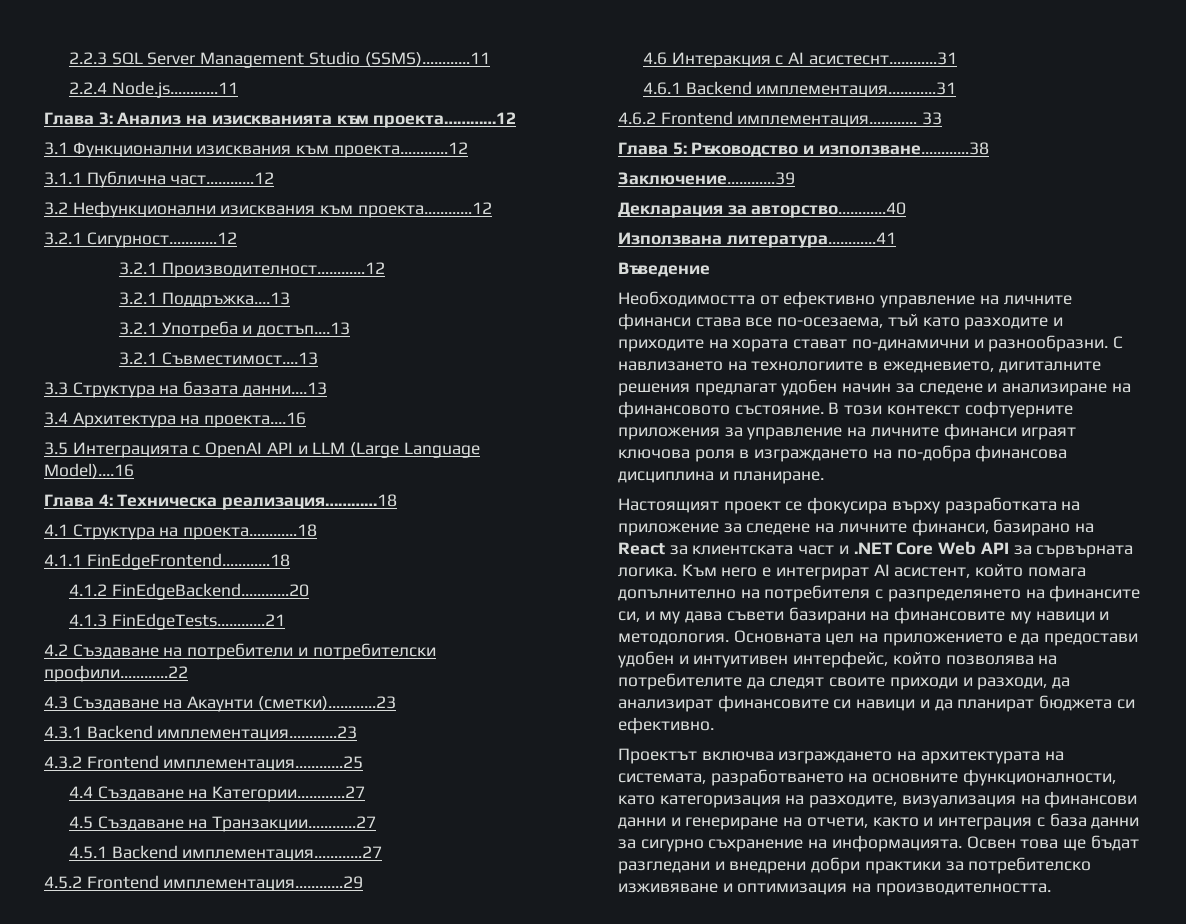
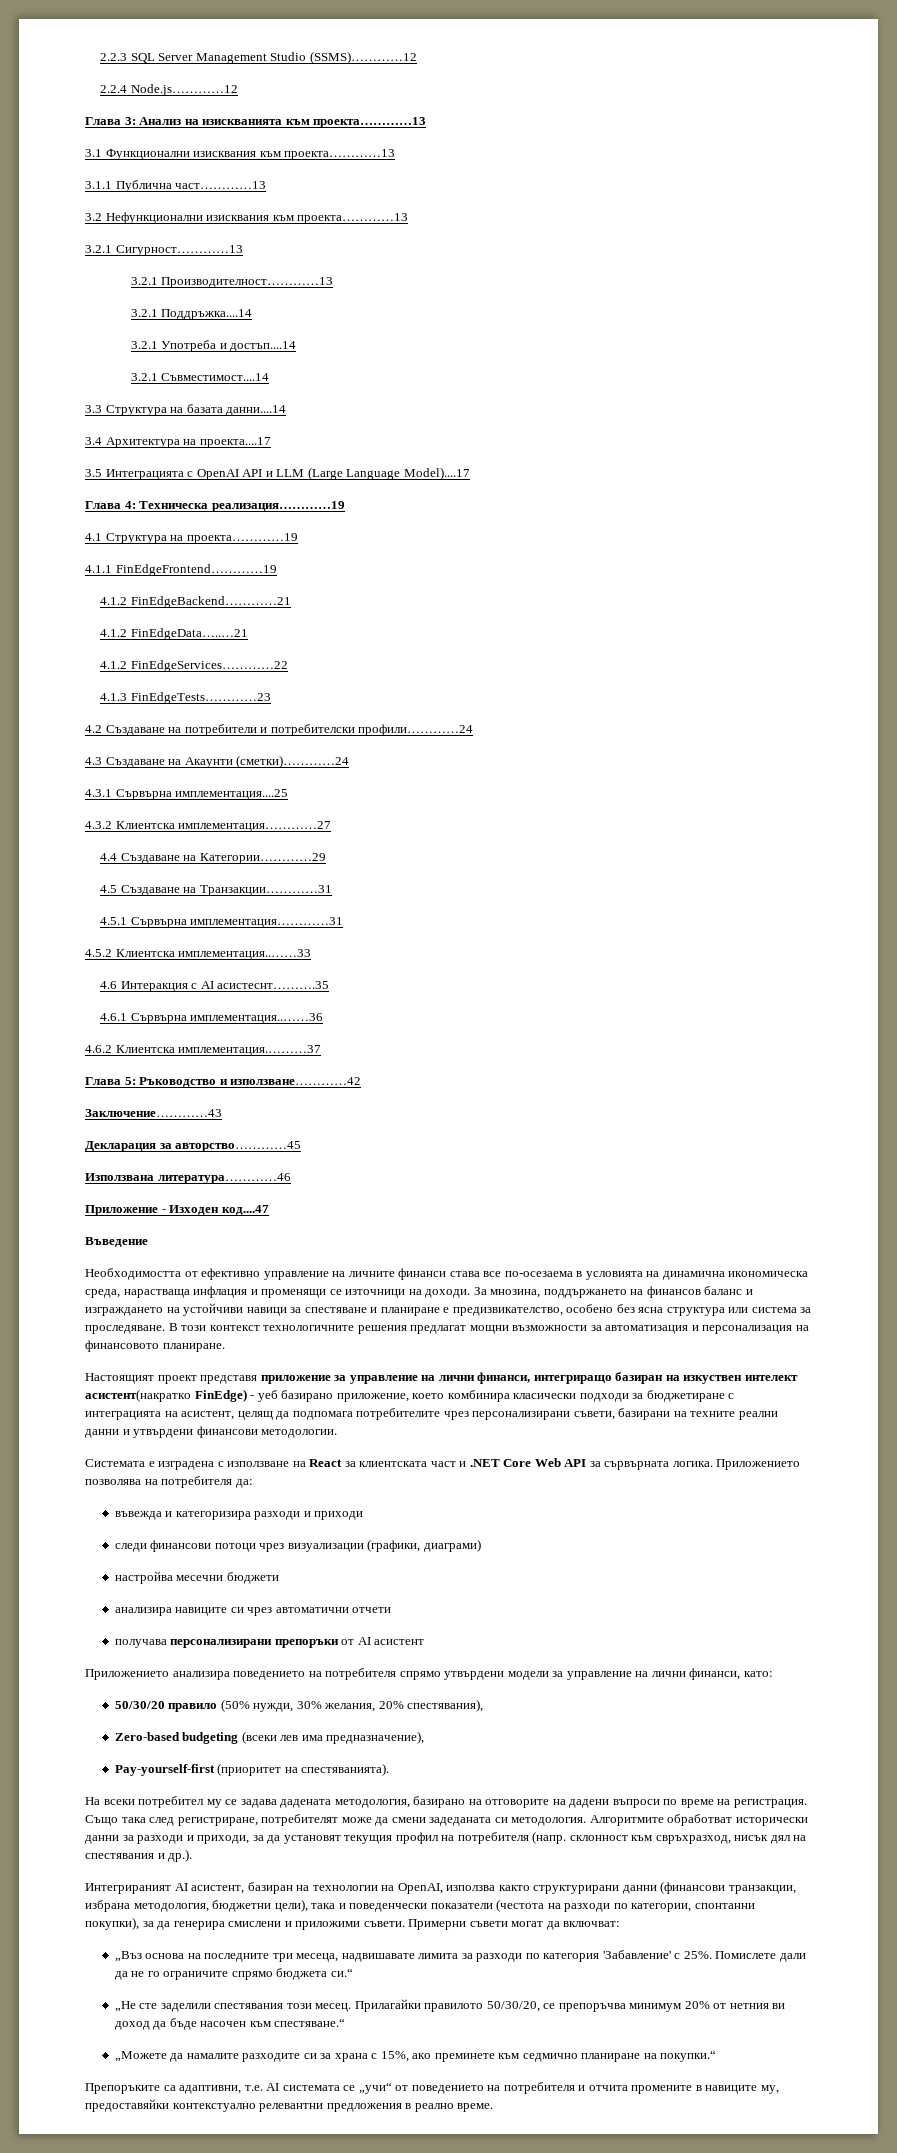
[364,52,490,67] (SSMS)…………11 -> [309,51,417,64] (SSMS)…………12
[111,81,238,98] Node.js…………11 -> [130,84,238,96] Node.js…………12
[373,112,517,128] проекта…………12 -> [313,117,427,128] проекта…………13
[333,142,468,158] проекта…………12 -> [284,149,396,160] проекта…………13
[170,172,275,185] част…………12 -> [175,181,267,189] част…………13
[357,202,492,218] [44,232,237,248] [118,262,385,278] [118,292,290,308] проекта…………12 // 3.2.1 Сигурност…………12 // 3.2.1 Производителност…………12 // 3.2.1 Поддръжка....13 -> [297,213,409,224] [85,245,243,256] [130,277,334,288] [130,309,253,320] проекта…………13 // 3.2.1 Сигурност…………13 // 3.2.1 Производителност…………13 // 3.2.1 Поддръжка....14
[257,322,351,337] [118,352,318,365] достъп....13 // 3.2.1 Съвместимост....13 -> [230,341,297,352] [130,373,270,381] достъп....14 // 3.2.1 Съвместимост....14
[242,382,327,397] данни....13 -> [226,405,287,416] данни....14
[204,412,307,428] проекта....16 -> [199,437,271,448] проекта....17
[44,463,134,479] Model)....16 -> [403,467,470,480] Model)....17
[222,494,398,510] реализация…………18 -> [211,501,345,512] реализация…………19
[183,524,318,540] проекта…………18 -> [186,533,298,544] проекта…………19
[86,553,290,570] [68,583,309,600] FinEdgeFrontend…………18 // 4.1.2 FinEdgeBackend…………20 -> [115,564,277,576] [100,596,291,608] [100,628,248,640] [100,660,288,672] FinEdgeFrontend…………19 // 4.1.2 FinEdgeBackend…………21 // 4.1.2 FinEdgeData…..…21 // 4.1.2 FinEdgeServices…………22
[111,613,285,630] FinEdgeTests…………21 -> [130,692,271,704] FinEdgeTests…………23
[44,665,188,682] профили…………22 -> [358,724,474,736] профили…………24
[257,696,396,711] (сметки)…………23 -> [236,755,350,768] (сметки)…………24
[86,725,358,741] Backend имплементация…………23 -> [115,789,289,800] Сървърна имплементация....25
[86,755,364,771] Frontend имплементация…………25 -> [115,821,332,832] Клиентска имплементация…………27
[212,786,366,802] Категории…………27 -> [199,853,326,864] Категории…………29
[212,816,377,832] Транзакции…………27 -> [199,885,332,896] Транзакции…………31
[111,845,383,861] Backend имплементация…………27 -> [130,917,344,928] Сървърна имплементация…………31
[86,875,364,891] Frontend имплементация…………29 -> [115,949,312,960] Клиентска имплементация..……33
[808,52,957,65] асистеснт…………31 -> [217,981,330,989] асистеснт……….35
[685,81,957,97] Backend имплементация…………31 -> [130,1013,324,1024] Сървърна имплементация..……36
[660,111,943,127] Frontend имплементация………… 33 -> [115,1045,322,1056] Клиентска имплементация.………37
[818,142,989,155] [618,172,795,185] използване…………38 // Заключение…………39 -> [230,1077,362,1085] [85,1109,222,1117] използване…………42 // Заключение…………43
[751,202,907,218] авторство…………40 -> [175,1141,302,1152] авторство…………45
[726,232,896,248] литература…………41 -> [157,1173,291,1184] [85,1205,269,1216] литература…………46 // Приложение - Изходен код....47
[777,314,1064,330] [618,335,1124,352] [618,361,1101,373] [618,379,1131,396] [618,401,1073,418] [618,423,1077,440] [618,445,1068,462] [618,471,825,484] [618,497,1081,514] [618,519,1071,536] по-осезаема, тъй като разходите и приходите на хората стават по-динамични и разнообразни. С навлизането на технологиите в ежедневието, дигиталните решения предлагат удобен начин за следене и анализиране на финансовото състояние. В този контекст софтуерните приложения за управление на личните финанси играят ключова роля в изграждането на по-добра финансова дисциплина и планиране. // Настоящият проект се фокусира върху разработката на приложение за следене на личните финанси, базирано -> [504,1271,809,1280] [85,1286,753,1298] [85,1303,812,1316] [85,1323,809,1334] [85,1340,225,1352] [85,1372,798,1384] [85,1389,735,1402] [85,1408,778,1420] [85,1426,338,1438] [85,1459,290,1470] по-осезаема в условията на динамична икономическа среда, нарастваща инфлация и променящи се източници на доходи. За мнозина, поддържането на финансов баланс и изграждането на устойчиви навици за спестяване и планиране е предизвикателство, особено без ясна структура или система за проследяване. В този контекст технологичните решения предлагат мощни възможности за автоматизация и персонализация на финансовото планиране. // Настоящият проект представя приложение за управление на лични финанси, интегриращо базиран на изкуствен интелект асистент(накратко FinEdge) - уеб базирано приложение, което комбинира класически подходи за бюджетиране с интеграцията на асистент, целящ да подпомага потребителите чрез персонализирани съвети, базирани на техните реални данни и утвърдени финансови методологии. // Системата е изградена с използване
[681,564,1086,580] [618,585,1141,602] [618,607,1110,624] [618,630,1139,646] [618,651,1058,668] [618,673,1071,690] [618,695,1135,712] [618,717,714,734] [618,748,1064,764] [618,769,1116,786] [618,791,1138,808] [618,813,1140,830] [618,835,1139,852] [618,857,1092,874] [618,883,1051,896] Към него е интегрират AI асистент, който помага допълнително на потребителя с разпределянето на финансите си, и му дава съвети базирани на финансовите му навици и методология. Основната цел на приложението е да предостави удобен и интуитивен интерфейс, който позволява на потребителите да следят своите приходи и разходи, да анализират финансовите си навици и да планират бюджета си ефективно. // Проектът включва изграждането на архитектурата на системата, разработването на основните функционалности, като категоризация на разходите, визуализация на финансови данни и генериране на отчети, както и интеграция с база данни за сигурно съхранение на информацията. Освен това ще бъдат разгледани и внедрени добри практики за потребителско изживяване и оптимизация на производителността. -> [716,1459,801,1470] [85,1476,253,1488] [114,1511,364,1520] [114,1539,481,1552] [114,1571,279,1584] [114,1607,392,1616] [114,1637,425,1648] [85,1668,773,1680] [114,1699,484,1712] [114,1731,425,1744] [114,1763,390,1776] [85,1796,807,1808] [85,1814,808,1826] [85,1831,807,1844] [85,1849,193,1862] [85,1881,796,1894] [85,1899,755,1912] [85,1917,621,1930] [114,1950,806,1962] [114,1968,353,1980] [114,1999,786,2012] [114,2018,346,2030] [114,2050,717,2062] [85,2082,779,2094] [85,2099,494,2112] Приложението позволява на потребителя да: // въвежда и категоризира разходи и приходи // следи финансови потоци чрез визуализации (графики, диаграми) // настройва месечни бюджети // анализира навиците си чрез автоматични отчети // получава персонализирани препоръки от AI асистент // Приложението анализира поведението на потребителя спрямо утвърдени модели за управление на лични финанси, като: // 50/30/20 правило (50% нужди, 30% желания, 20% спестявания), // Zero-based budgeting (всеки лев има предназначение), // Pay-yourself-first (приоритет на спестяванията). // На всеки потребител му се задава дадената методология, базирано на отговорите на дадени въпроси по време на регистрация. Също така след регистриране, потребителят може да смени задеданата си методология. Алгоритмите обработват исторически данни за разходи и приходи, за да установят текущия профил на потребителя (напр. склонност към свръхразход, нисък дял на спестявания и др.). // Интегрираният AI асистент, базиран на технологии на OpenAI, използва както структурирани данни (финансови транзакции, избрана методология, бюджетни цели), така и поведенчески показатели (честота на разходи по категории, спонтанни покупки), за да генерира смислени и приложими съвети. Примерни съвети могат да включват: // „Въз основа на последните три месеца, надвишавате лимита за разходи по категория 'Забавление' с 25%. Помислете дали да не го ограничите спрямо бюджета си.“ // „Не сте заделили спестявания този месец. Прилагайки правилото 50/30/20, се препоръчва минимум 20% от нетния ви доход да бъде насочен към спестяване.“ // „Можете да намалите разходите си за храна с 15%, ако преминете към седмично планиране на покупки.“ // Препоръките са адаптивни, т.е. AI системата се „учи“ от поведението на потребителя и отчита промените в навиците му, предоставяйки контекстуално релевантни предложения в реално време.

